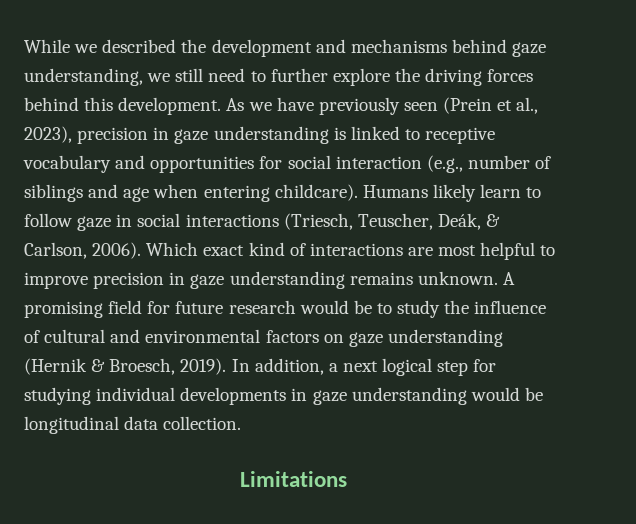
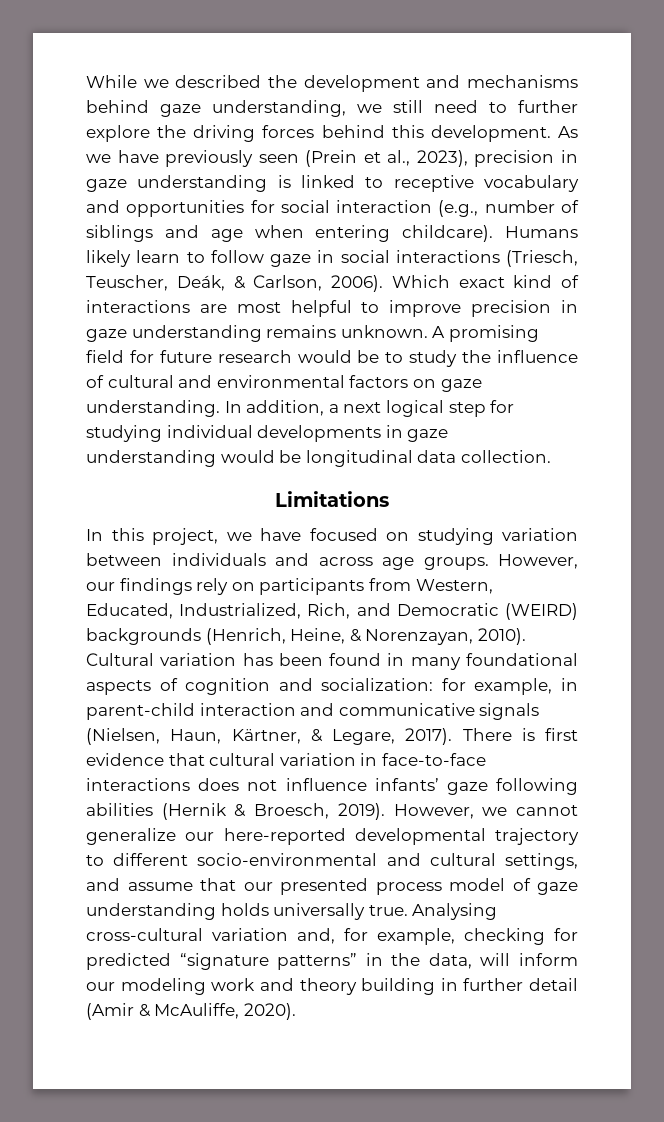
[387,329,503,347] [24,358,227,375] understanding (Hernik & Broesch, 2019). -> [86,400,220,417] understanding.
(347, 479) none -> [86,528,578,545] [86,553,578,570] [86,578,493,595] [86,603,578,620] [86,628,526,645] [86,653,578,670] [86,678,578,695] [86,703,540,720] [86,728,578,745] [86,753,486,766] [86,778,578,795] [86,803,578,820] [86,828,579,845] [86,853,578,870] [86,878,578,895] [86,903,498,920] [86,928,578,945] [86,953,578,970] [86,978,578,995] [86,1003,296,1020] // In this project, we have focused on studying variation between individuals and across age groups. However, our findings rely on participants from Western, Educated, Industrialized, Rich, and Democratic (WEIRD) backgrounds (Henrich, Heine, & Norenzayan, 2010). Cultural variation has been found in many foundational aspects of cognition and socialization: for example, in parent-child interaction and communicative signals (Nielsen, Haun, Kärtner, & Legare, 2017). There is first evidence that cultural variation in face-to-face interactions does not influence infants’ gaze following abilities (Hernik & Broesch, 2019). However, we cannot generalize our here-reported developmental trajectory to different socio-environmental and cultural settings, and assume that our presented process model of gaze understanding holds universally true. Analysing cross-cultural variation and, for example, checking for predicted “signature patterns” in the data, will inform our modeling work and theory building in further detail (Amir & McAuliffe, 2020).

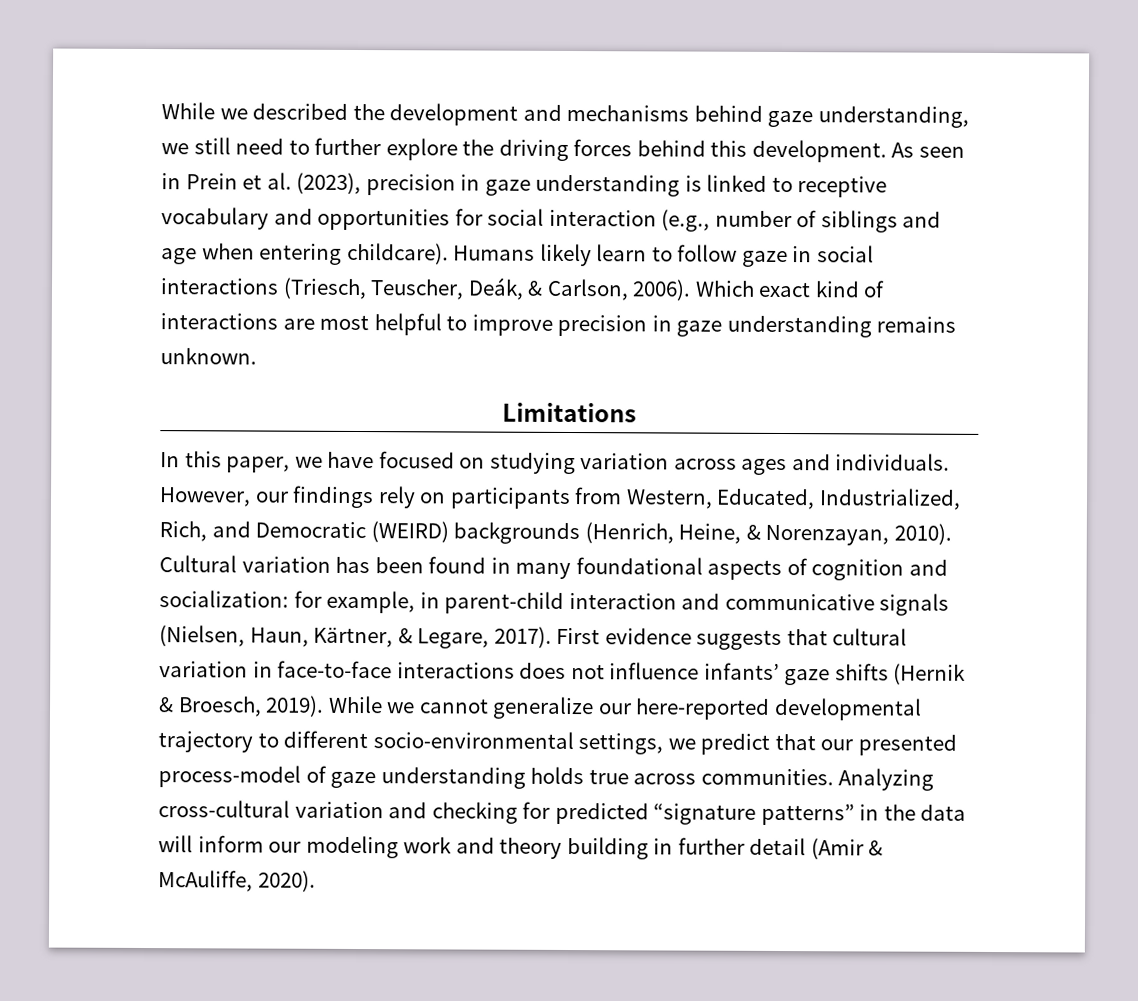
[86,150,468,167] we have previously seen (Prein et al., 2023), -> [918,146,965,158] [161,172,362,195] seen in Prein et al. (2023),
[432,325,539,342] [86,350,579,367] [86,375,482,392] [86,400,515,417] [86,425,449,442] [86,450,551,467] A promising field for future research would be to study the influence of cultural and environmental factors on gaze understanding. In addition, a next logical step for studying individual developments in gaze understanding would be longitudinal data collection. -> (257, 356) none
[152,528,218,545] project, -> [226,456,291,473] paper,
[86,553,489,570] between individuals and across age groups. -> [673,453,951,476] across ages and individuals.
[462,728,578,741] [86,753,164,766] There is first evidence -> [556,627,783,651] First evidence suggests
[496,778,578,795] [86,803,153,816] following abilities -> [834,663,889,681] shifts
[393,804,474,819] However, -> [327,695,383,714] While
[386,853,578,870] [86,878,193,891] and cultural settings, and assume -> [578,733,771,755] settings, we predict
[375,878,505,895] process model -> [158,765,301,788] process-model
[273,903,498,920] [86,928,455,945] universally true. Analysing cross-cultural variation and, for example, -> [588,768,935,791] [158,800,428,819] true across communities. Analyzing cross-cultural variation and
[428,953,472,969] data, -> [920,804,967,821] data

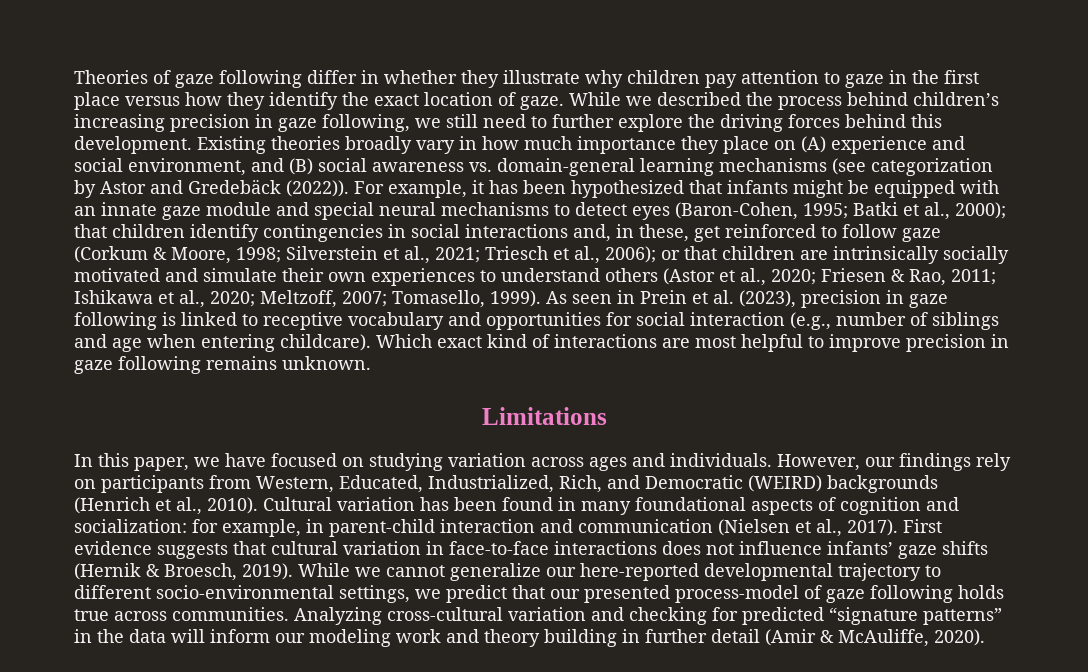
[161,102,969,128] While we described the development and mechanisms behind gaze understanding, -> [74,70,979,88] [74,92,999,110] [74,114,410,132] Theories of gaze following differ in whether they illustrate why children pay attention to gaze in the first place versus how they identify the exact location of gaze. While we described the process behind children’s increasing precision in gaze following,
(887, 151) none -> [197,136,965,154] [74,158,993,176] [74,179,999,198] [74,202,1006,220] [74,224,941,242] [74,246,1009,264] [74,268,996,286] [74,290,541,308] Existing theories broadly vary in how much importance they place on (A) experience and social environment, and (B) social awareness vs. domain-general learning mechanisms (see categorization by Astor and Gredebäck (2022)). For example, it has been hypothesized that infants might be equipped with an innate gaze module and special neural mechanisms to detect eyes (Baron-Cohen, 1995; Batki et al., 2000); that children identify contingencies in social interactions and, in these, get reinforced to follow gaze (Corkum & Moore, 1998; Silverstein et al., 2021; Triesch et al., 2006); or that children are intrinsically socially motivated and simulate their own experiences to understand others (Astor et al., 2020; Friesen & Rao, 2011; Ishikawa et al., 2020; Meltzoff, 2007; Tomasello, 1999).
[535,174,681,197] understanding -> [74,312,157,330] following
[453,243,874,268] [160,277,692,301] Humans likely learn to follow gaze in social interactions (Triesch, Teuscher, Deák, & Carlson, 2006). -> (371, 342) none
[726,315,872,338] understanding -> [118,356,201,374] following
[584,522,890,546] (Henrich, Heine, & Norenzayan, -> [74,497,202,515] (Henrich et al.,
[724,593,950,616] [159,625,490,649] communicative signals (Nielsen, Haun, Kärtner, & Legare, -> [578,519,842,537] communication (Nielsen et al.,
[380,767,526,789] understanding -> [870,585,953,603] following

